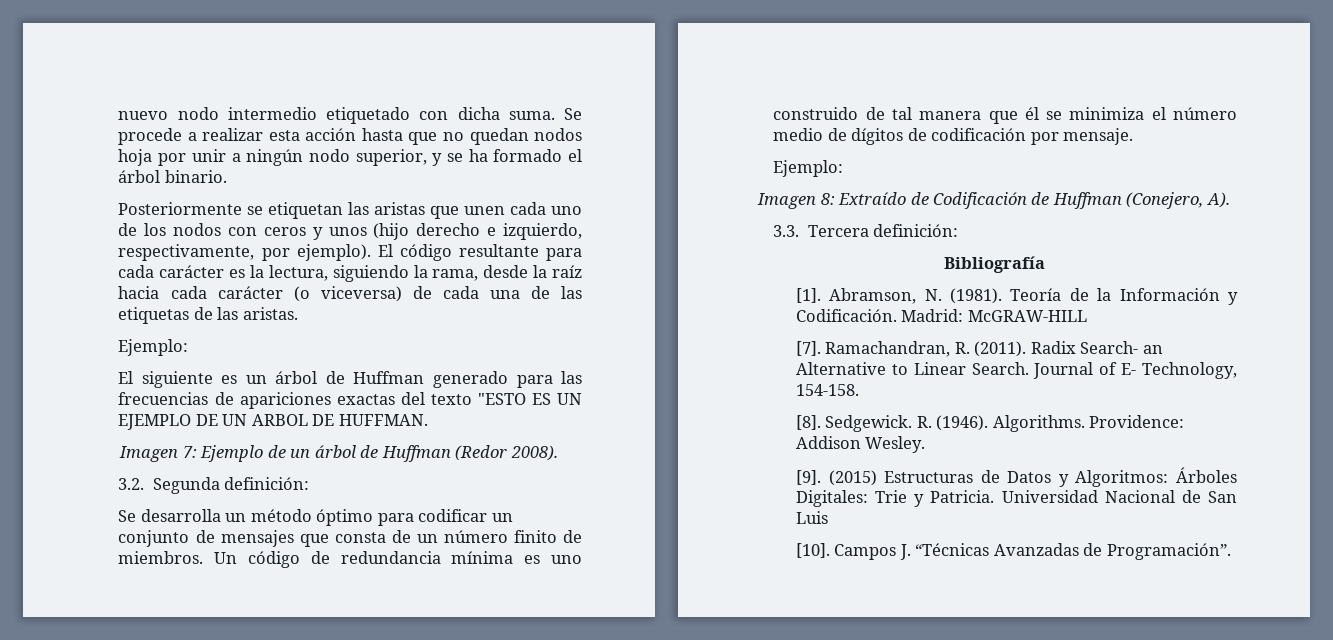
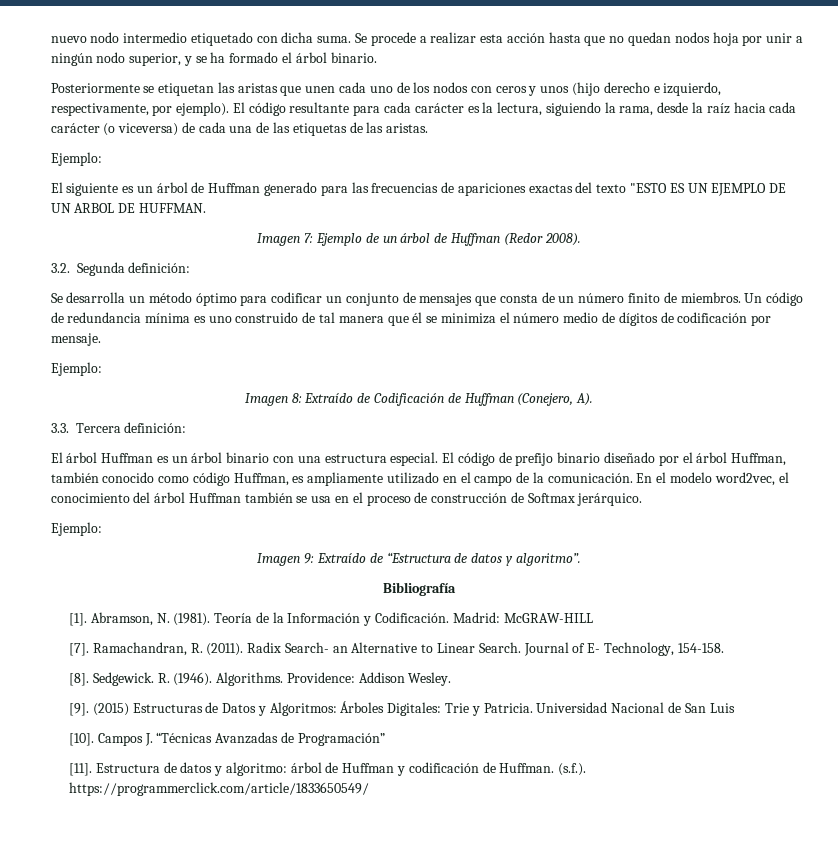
(959, 230) none -> [50,452,787,466] [50,472,789,486] [50,492,643,506] [50,522,102,536] [257,552,581,566] // El árbol Huffman es un árbol binario con una estructura especial. El código de prefijo binario diseñado por el árbol Huffman, también conocido como código Huffman, es ampliamente utilizado en el campo de la comunicación. En el modelo word2vec, el conocimiento del árbol Huffman también se usa en el proceso de construcción de Softmax jerárquico. // Ejemplo: // Imagen 9: Extraído de “Estructura de datos y algoritmo”.
[1106,543,1231,560] Programación”. -> [297,733,385,746] [69,762,587,776] [69,782,370,796] Programación” // [11]. Estructura de datos y algoritmo: árbol de Huffman y codificación de Huffman. (s.f.). https://programmerclick.com/article/1833650549/

